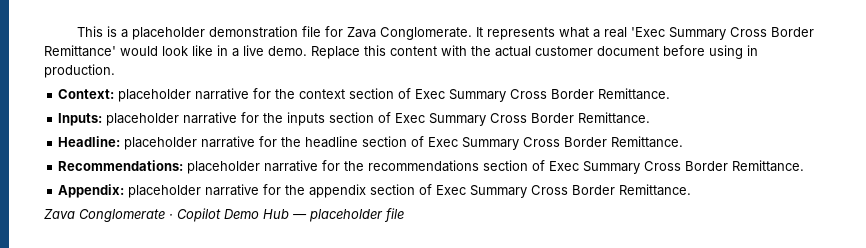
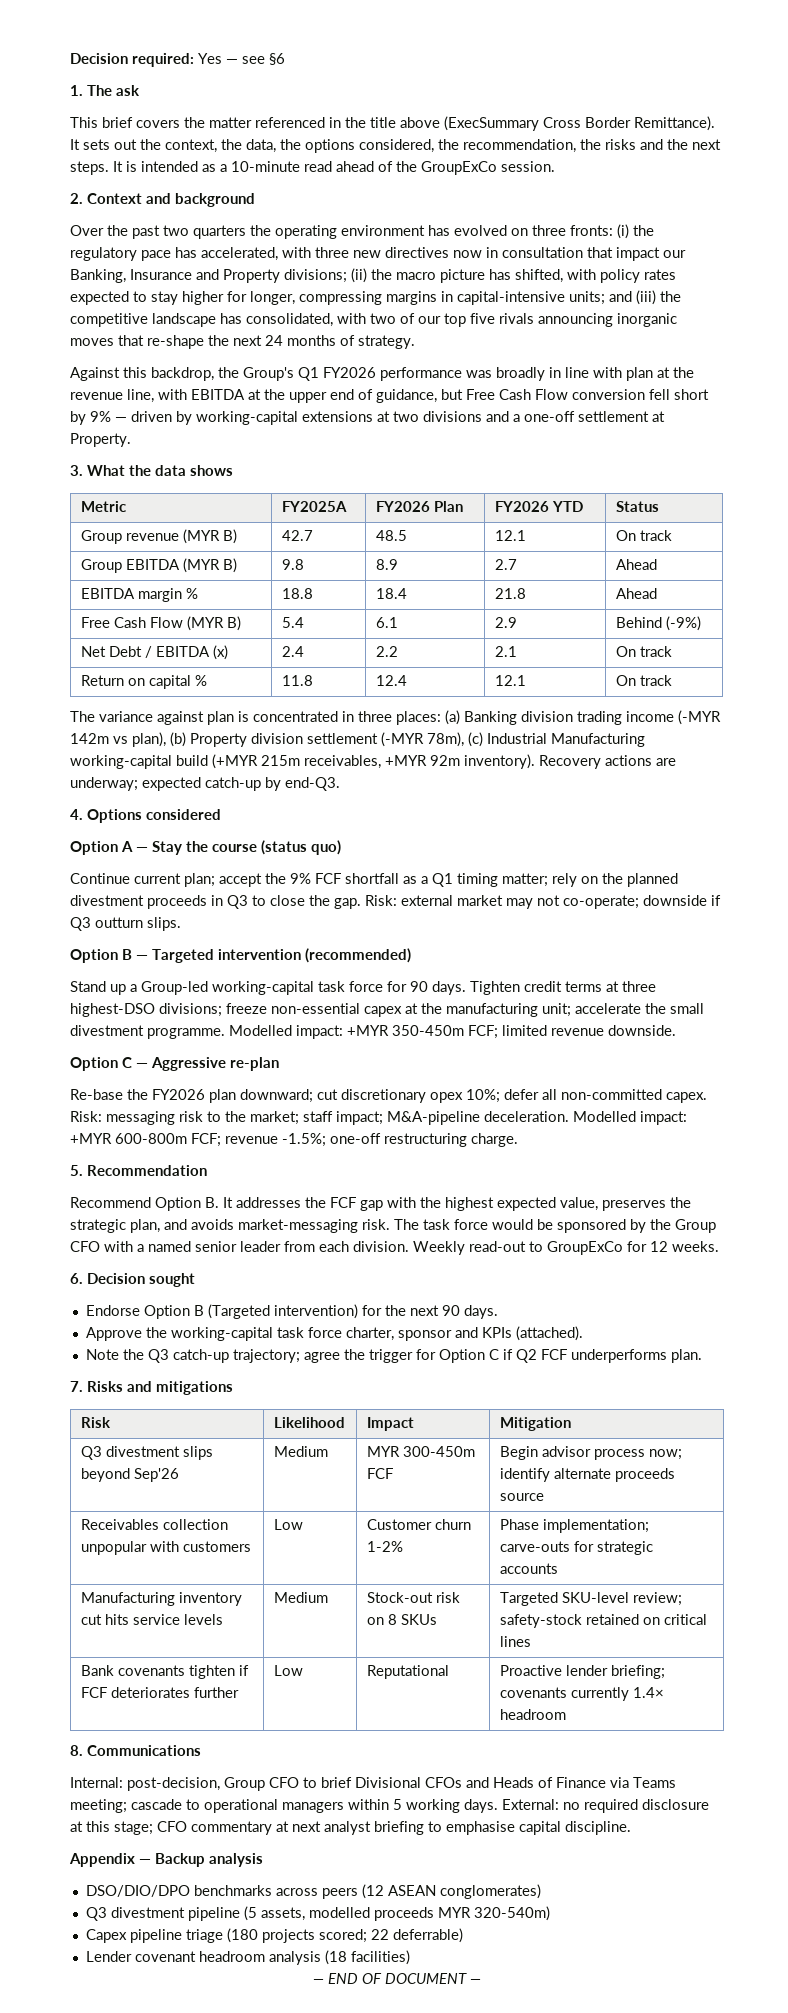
[77,26,815,40] [44,45,758,59] [44,64,115,78] [58,88,671,102] [58,112,651,126] [58,136,684,150] [58,160,805,174] [58,184,692,198] [44,208,404,222] This is a placeholder demonstration file for Zava Conglomerate. It represents what a real 'Exec Summary Cross Border Remittance' would look like in a live demo. Replace this content with the actual customer document before using in production. // Context: placeholder narrative for the context section of Exec Summary Cross Border Remittance. // Inputs: placeholder narrative for the inputs section of Exec Summary Cross Border Remittance. // Headline: placeholder narrative for the headline section of Exec Summary Cross Border Remittance. // Recommendations: placeholder narrative for the recommendations section of Exec Summary Cross Border Remittance. // Appendix: placeholder narrative for the appendix section of Exec Summary Cross Border Remittance. // Zava Conglomerate · Copilot Demo Hub — placeholder file -> [70,53,285,67] [70,85,140,96] [70,116,715,131] [70,139,721,153] [70,161,555,175] [70,193,255,207] [70,224,654,239] [70,247,686,261] [70,268,676,283] [70,290,681,305] [70,313,677,327] [70,335,415,349] [70,367,694,381] [70,389,709,403] [70,411,665,425] [70,433,131,447] [70,465,233,476] [80,501,126,512] [281,501,347,512] [375,501,463,512] [494,501,583,512] [615,501,659,512] [80,529,237,544] [281,530,313,541] [375,530,407,541] [494,530,526,541] [615,530,672,541] [80,558,237,573] [281,559,304,570] [375,559,398,570] [494,559,517,570] [615,559,657,570] [80,588,198,602] [281,588,313,599] [375,588,407,599] [494,588,526,599] [615,588,657,599] [80,616,241,631] [281,617,304,628] [375,617,398,628] [494,617,517,628] [615,616,701,631] [80,645,228,660] [281,646,304,657] [375,646,398,657] [494,646,517,657] [615,646,672,657] [80,675,207,689] [281,675,313,686] [375,675,407,686] [494,675,526,686] [615,675,672,686] [70,710,721,725] [70,732,645,747] [70,754,676,769] [70,777,340,791] [70,809,221,823] [70,840,341,855] [70,873,678,887] [70,895,721,909] [70,917,181,931] [70,948,411,963] [70,981,656,995] [70,1003,704,1017] [70,1025,676,1039] [70,1057,279,1071] [70,1089,707,1103] [70,1111,687,1125] [70,1133,518,1147] [70,1165,207,1176] [70,1197,691,1211] [70,1219,716,1233] [70,1241,719,1255] [70,1273,195,1287] [85,1304,498,1319] [85,1326,583,1341] [85,1349,702,1363] [70,1381,233,1395] [80,1417,111,1428] [273,1417,345,1428] [366,1417,414,1431] [499,1417,571,1431] [80,1446,213,1460] [80,1468,179,1482] [273,1446,328,1457] [366,1446,475,1457] [366,1468,393,1479] [499,1446,682,1460] [499,1468,675,1482] [499,1493,544,1501] [80,1519,228,1530] [80,1541,251,1555] [273,1519,303,1530] [366,1519,471,1530] [366,1541,403,1552] [499,1519,649,1533] [499,1541,653,1555] [499,1563,558,1574] [80,1592,242,1606] [80,1614,223,1625] [273,1592,328,1603] [366,1592,460,1603] [366,1614,437,1625] [499,1592,682,1606] [499,1614,707,1628] [499,1636,531,1647] [80,1665,249,1679] [80,1687,239,1698] [273,1665,303,1676] [366,1665,449,1679] [499,1665,665,1679] [499,1687,664,1701] [499,1709,566,1720] [70,1745,201,1756] [70,1777,676,1791] [70,1799,709,1813] [70,1821,631,1835] [69,1853,263,1867] [85,1884,541,1899] [85,1906,550,1921] [85,1928,463,1943] [85,1950,410,1965] [313,1973,481,1984] Decision required: Yes — see §6 // 1. The ask // This brief covers the matter referenced in the title above (ExecSummary Cross Border Remittance). It sets out the context, the data, the options considered, the recommendation, the risks and the next steps. It is intended as a 10-minute read ahead of the GroupExCo session. // 2. Context and background // Over the past two quarters the operating environment has evolved on three fronts: (i) the regulatory pace has accelerated, with three new directives now in consultation that impact our Banking, Insurance and Property divisions; (ii) the macro picture has shifted, with policy rates expected to stay higher for longer, compressing margins in capital-intensive units; and (iii) the competitive landscape has consolidated, with two of our top five rivals announcing inorganic moves that re-shape the next 24 months of strategy. // Against this backdrop, the Group's Q1 FY2026 performance was broadly in line with plan at the revenue line, with EBITDA at the upper end of guidance, but Free Cash Flow conversion fell short by 9% — driven by working-capital extensions at two divisions and a one-off settlement at Property. // 3. What the data shows // Metric | FY2025A | FY2026 Plan | FY2026 YTD | Status // Group revenue (MYR B) | 42.7 | 48.5 | 12.1 | On track // Group EBITDA (MYR B) | 9.8 | 8.9 | 2.7 | Ahead // EBITDA margin % | 18.8 | 18.4 | 21.8 | Ahead // Free Cash Flow (MYR B) | 5.4 | 6.1 | 2.9 | Behind (-9%) // Net Debt / EBITDA (x) | 2.4 | 2.2 | 2.1 | On track // Return on capital % | 11.8 | 12.4 | 12.1 | On track // The variance against plan is concentrated in three places: (a) Banking division trading income (-MYR 142m vs plan), (b) Property division settlement (-MYR 78m), (c) Industrial Manufacturing working-capital build (+MYR 215m receivables, +MYR 92m inventory). Recovery actions are underway; expected catch-up by end-Q3. // 4. Options considered // Option A — Stay the course (status quo) // Continue current plan; accept the 9% FCF shortfall as a Q1 timing matter; rely on the planned divestment proceeds in Q3 to close the gap. Risk: external market may not co-operate; downside if Q3 outturn slips. // Option B — Targeted intervention (recommended) // Stand up a Group-led working-capital task force for 90 days. Tighten credit terms at three highest-DSO divisions; freeze non-essential capex at the manufacturing unit; accelerate the small divestment programme. Modelled impact: +MYR 350-450m FCF; limited revenue downside. // Option C — Aggressive re-plan // Re-base the FY2026 plan downward; cut discretionary opex 10%; defer all non-committed capex. Risk: messaging risk to the market; staff impact; M&A-pipeline deceleration. Modelled impact: +MYR 600-800m FCF; revenue -1.5%; one-off restructuring charge. // 5. Recommendation // Recommend Option B. It addresses the FCF gap with the highest expected value, preserves the strategic plan, and avoids market-messaging risk. The task force would be sponsored by the Group CFO with a named senior leader from each division. Weekly read-out to GroupExCo for 12 weeks. // 6. Decision sought // Endorse Option B (Targeted intervention) for the next 90 days. // Approve the working-capital task force charter, sponsor and KPIs (attached). // Note the Q3 catch-up trajectory; agree the trigger for Option C if Q2 FCF underperforms plan. // 7. Risks and mitigations // Risk | Likelihood | Impact | Mitigation // Q3 divestment slips beyond Sep'26 | Medium | MYR 300-450m FCF | Begin advisor process now; identify alternate proceeds source // Receivables collection unpopular with customers | Low | Customer churn 1-2% | Phase implementation; carve-outs for strategic accounts // Manufacturing inventory cut hits service levels | Medium | Stock-out risk on 8 SKUs | Targeted SKU-level review; safety-stock retained on critical lines // Bank covenants tighten if FCF deteriorates further | Low | Reputational | Proactive lender briefing; covenants currently 1.4× headroom // 8. Communications // Internal: post-decision, Group CFO to brief Divisional CFOs and Heads of Finance via Teams meeting; cascade to operational managers within 5 working days. External: no required disclosure at this stage; CFO commentary at next analyst briefing to emphasise capital discipline. // Appendix — Backup analysis // DSO/DIO/DPO benchmarks across peers (12 ASEAN conglomerates) // Q3 divestment pipeline (5 assets, modelled proceeds MYR 320-540m) // Capex pipeline triage (180 projects scored; 22 deferrable) // Lender covenant headroom analysis (18 facilities) // — END OF DOCUMENT —

